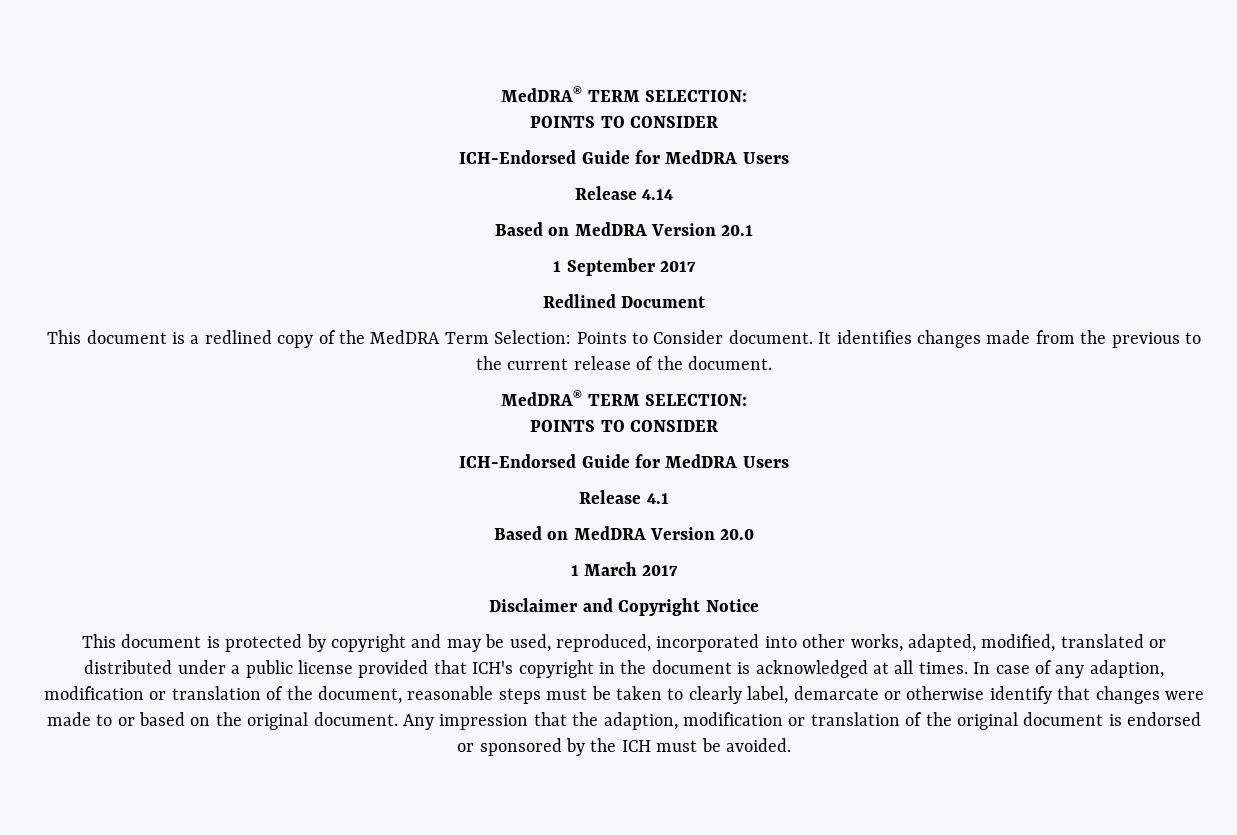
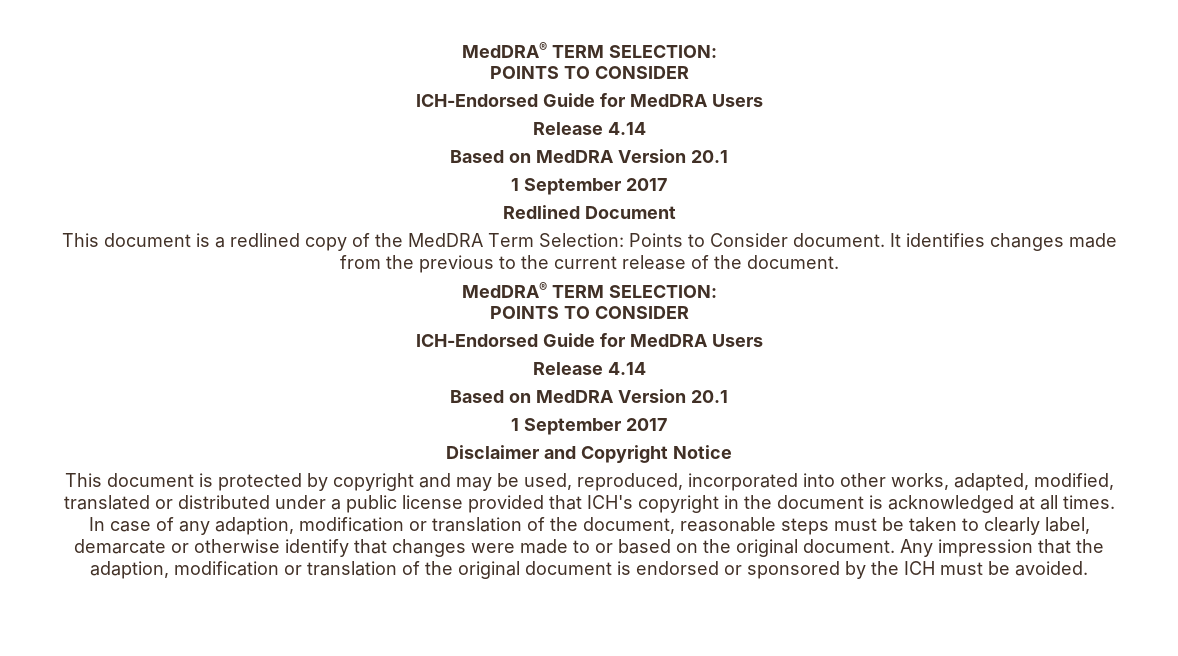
[646,493,669,504] [493,526,755,540] [570,562,637,576] 4.1 // Based on MedDRA Version 20.0 // 1 March -> [607,362,646,375] [450,389,728,403] [511,418,621,435] 4.14 // Based on MedDRA Version 20.1 // 1 September

